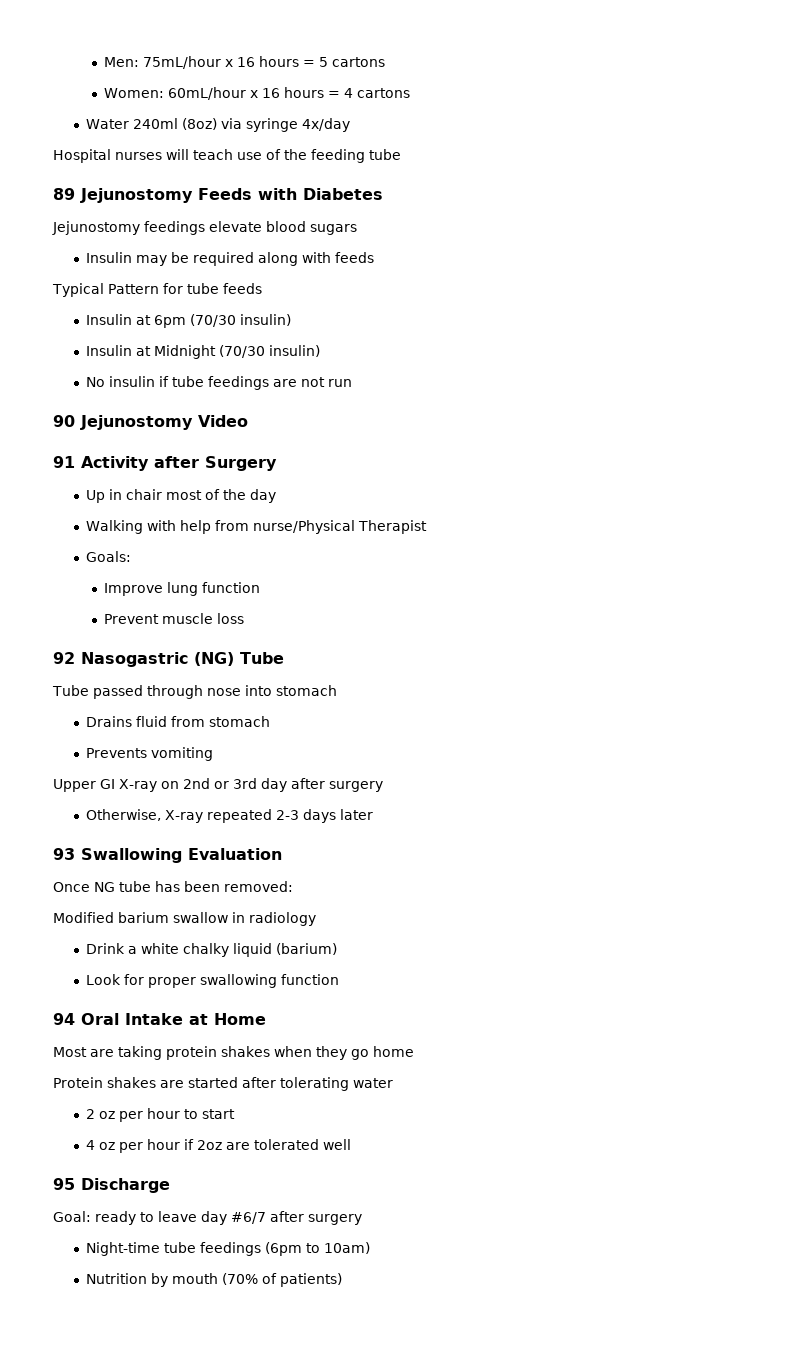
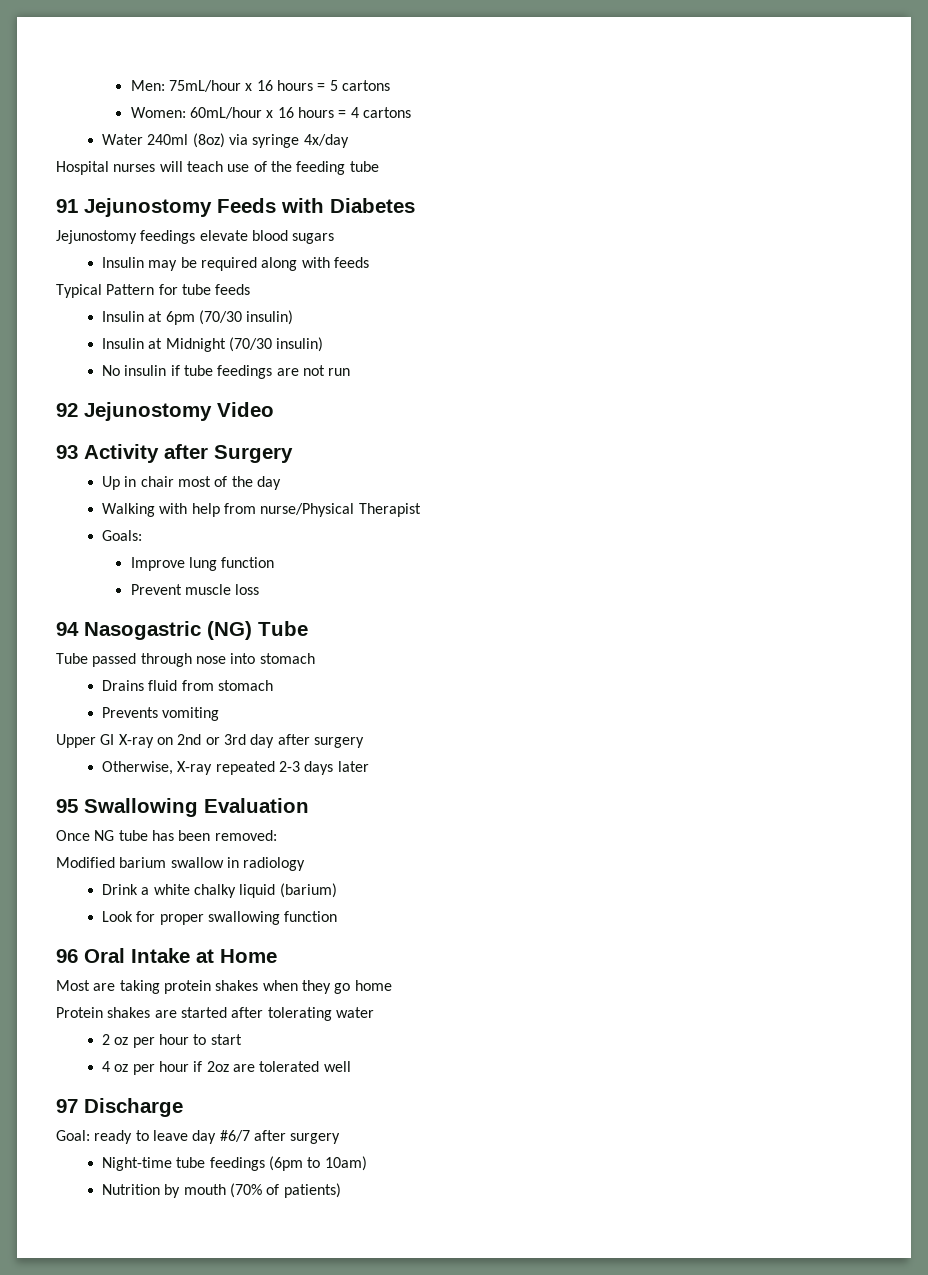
[53,188,75,200] 89 -> [56,199,78,213] 91
[53,415,75,427] 90 -> [56,403,78,417] 92
[53,456,75,468] 91 -> [56,445,78,459] 93
[53,652,75,664] 92 -> [56,622,79,636] 94
[53,848,75,860] 93 -> [56,799,78,813] 95
[53,1013,75,1025] 94 -> [56,949,78,963] 96
[53,1178,75,1190] 95 -> [56,1099,78,1113] 97

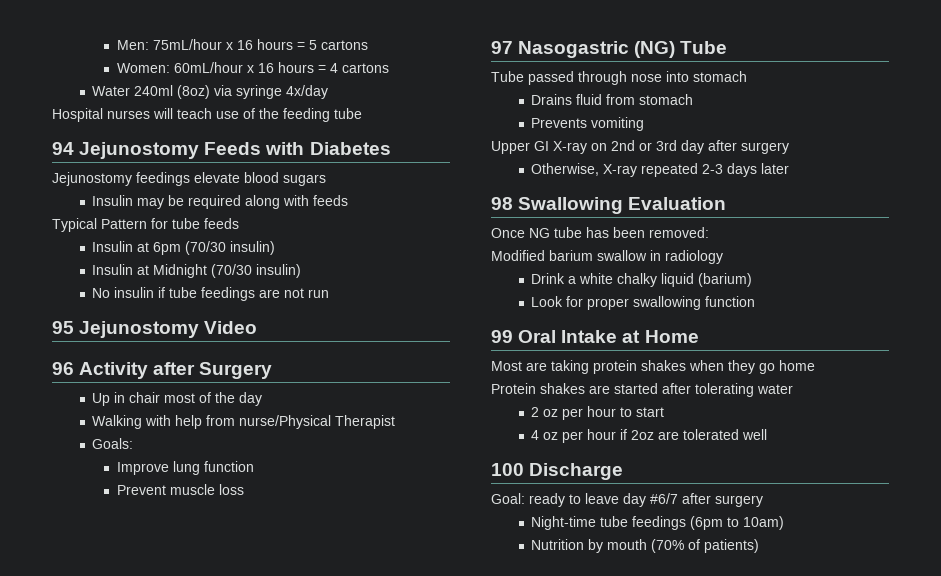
[56,199,78,213] 91 -> [52,142,74,155] 94
[56,403,78,417] 92 -> [52,321,74,334] 95
[56,445,78,459] 93 -> [52,362,74,375] 96
[56,622,79,636] 94 -> [491,41,513,54] 97
[56,799,78,813] 95 -> [491,197,513,210] 98
[56,949,78,963] 96 -> [491,330,513,343] 99
[56,1099,78,1113] 97 -> [491,463,524,476] 100

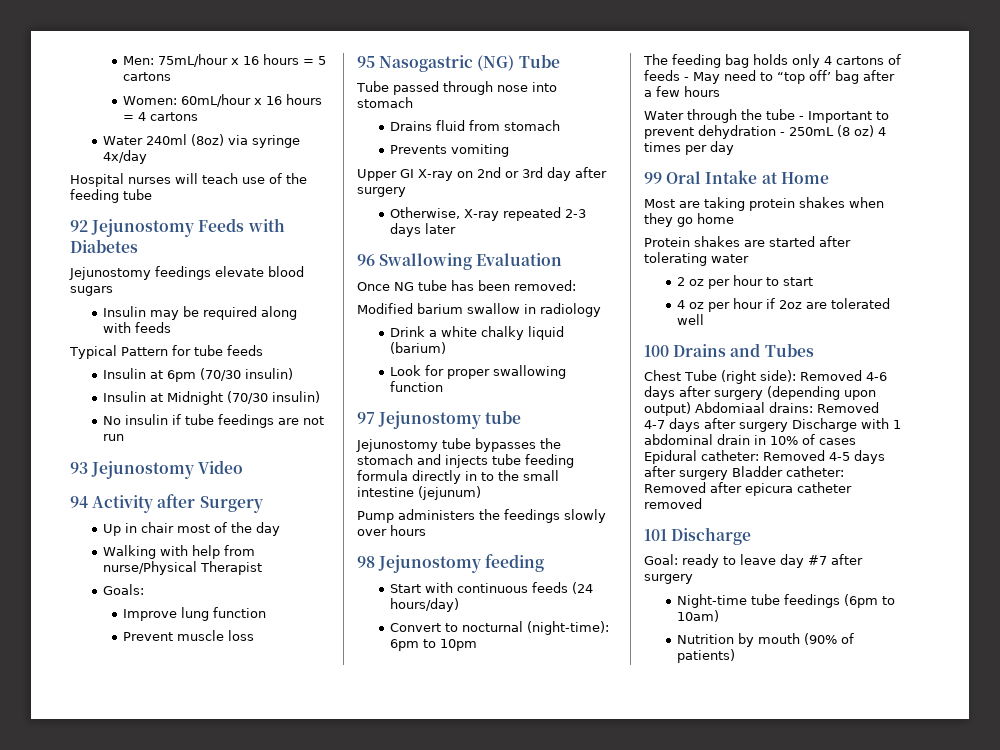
[52,142,74,155] 94 -> [70,220,88,232] 92
[52,321,74,334] 95 -> [70,462,88,474] 93
[52,362,74,375] 96 -> [70,496,88,508] 94
[491,41,513,54] 97 -> [357,56,375,68] 95
[491,197,513,210] 98 -> [357,254,375,266] 96
(756, 301) none -> [357,410,522,429] [356,438,561,452] [357,454,574,468] [357,470,559,484] [357,486,481,500] [357,509,606,523] [357,525,426,536] [357,554,545,573] [390,582,594,594] [390,598,460,612] [390,621,610,635] [390,639,478,651] [643,54,901,68] [644,70,895,84] [644,86,720,97] [644,109,889,123] [644,125,886,139] [644,141,734,155] // 97 Jejunostomy tube // Jejunostomy tube bypasses the stomach and injects tube feeding formula directly in to the small intestine (jejunum) // Pump administers the feedings slowly over hours // 98 Jejunostomy feeding // Start with continuous feeds (24 hours/day) // Convert to nocturnal (night-time): 6pm to 10pm // The feeding bag holds only 4 cartons of feeds - May need to “top off’ bag after a few hours // Water through the tube - Important to prevent dehydration - 250mL (8 oz) 4 times per day
(524, 469) none -> [673,343,814,357] [644,370,887,384] [644,386,876,400] [644,402,879,416] [644,418,901,432] [644,434,856,445] [644,450,885,464] [644,466,844,480] [644,482,852,496] [644,498,702,509] [644,529,667,541] Drains and Tubes // Chest Tube (right side): Removed 4-6 days after surgery (depending upon output) Abdomiaal drains: Removed 4-7 days after surgery Discharge with 1 abdominal drain in 10% of cases Epidural catheter: Removed 4-5 days after surgery Bladder catheter: Removed after epicura catheter removed // 101
[650,493,678,504] #6/7 -> [808,555,827,565] #7
[651,539,685,553] (70% -> [804,633,838,645] (90%

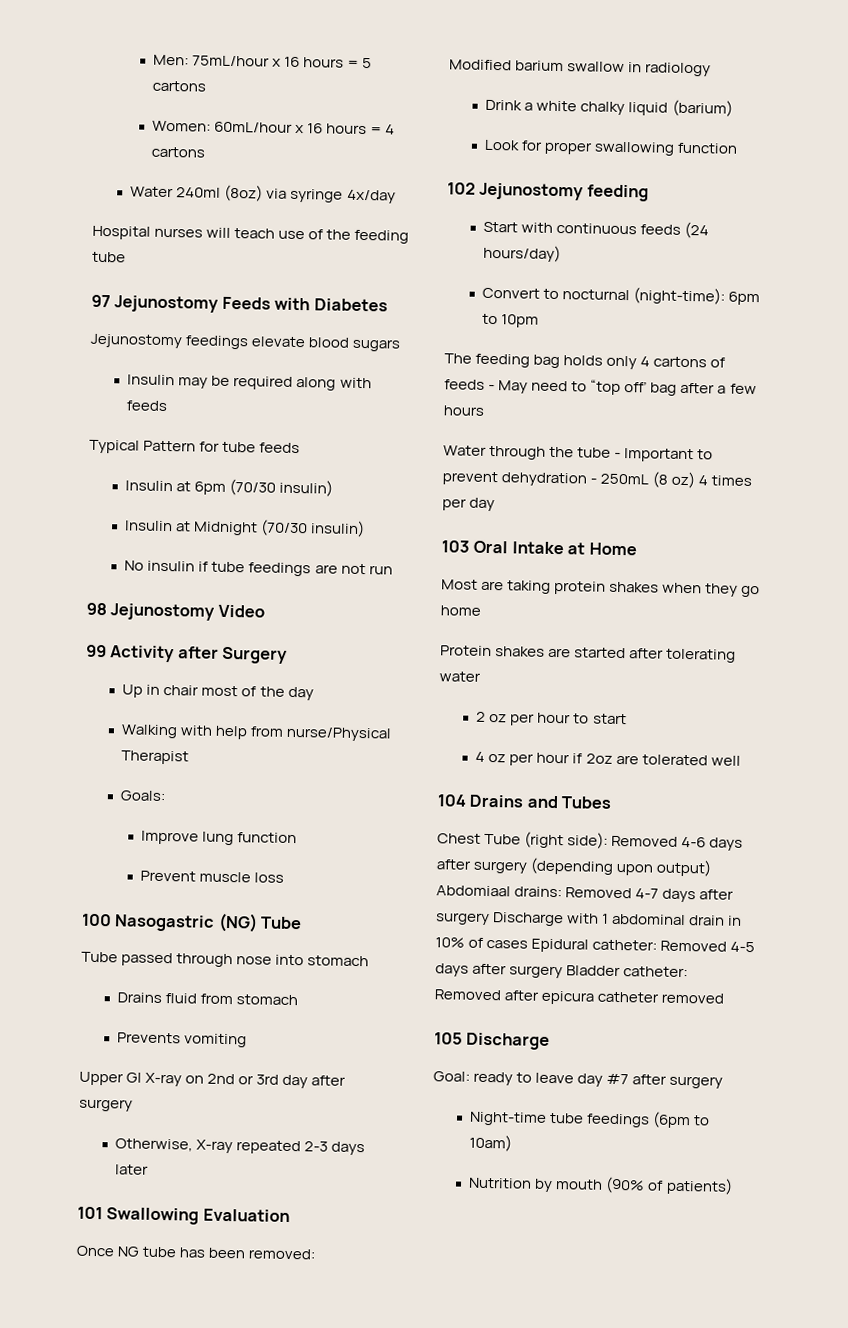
[70,220,88,232] 92 -> [91,294,111,308] 97
[70,462,88,474] 93 -> [86,602,107,616] 98
[70,496,88,508] 94 -> [86,644,107,658] 99
[357,56,375,68] 95 -> [81,913,112,927] 100
[357,254,375,266] 96 -> [77,1206,103,1220] 101
[357,410,522,429] [356,438,561,452] [357,454,574,468] [357,470,559,484] [357,486,481,500] [357,509,606,523] [357,525,426,536] [357,556,375,568] 97 Jejunostomy tube // Jejunostomy tube bypasses the stomach and injects tube feeding formula directly in to the small intestine (jejunum) // Pump administers the feedings slowly over hours // 98 -> [447,182,476,195] 102
[644,172,662,184] 99 -> [441,540,470,553] 103
[644,345,669,357] 100 -> [437,794,466,807] 104
[644,529,667,541] 101 -> [434,1032,463,1045] 105

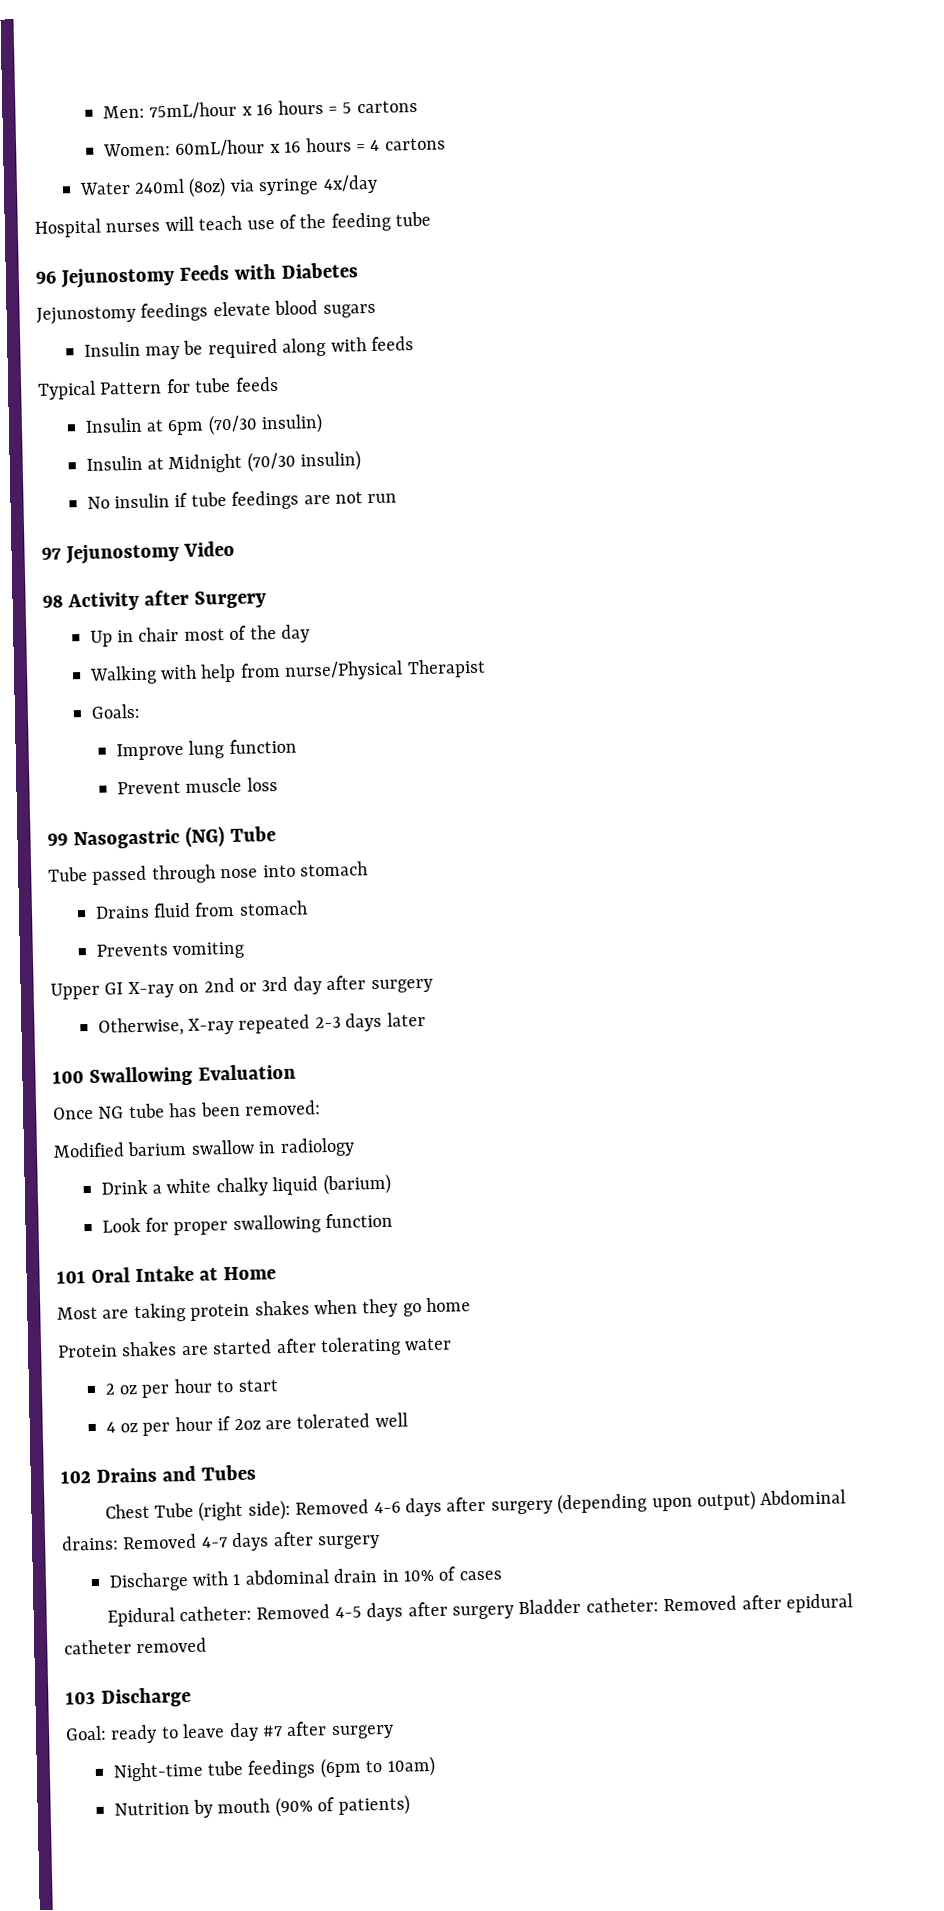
[91,294,111,308] 97 -> [35,270,56,284] 96
[86,602,107,616] 98 -> [41,546,62,560] 97
[86,644,107,658] 99 -> [42,594,63,608] 98
[81,913,112,927] 100 -> [47,832,68,846] 99
[77,1206,103,1220] 101 -> [52,1070,84,1084] 100
[447,182,649,202] [483,221,710,239] [483,244,562,263] [482,287,761,306] [482,313,540,328] [444,353,727,370] [444,379,757,396] [443,405,484,416] [443,445,714,463] [442,471,753,489] [442,497,496,512] [441,540,470,553] 102 Jejunostomy feeding // Start with continuous feeds (24 hours/day) // Convert to nocturnal (night-time): 6pm to 10pm // The feeding bag holds only 4 cartons of feeds - May need to “top off’ bag after a few hours // Water through the tube - Important to prevent dehydration - 250mL (8 oz) 4 times per day // 103 -> [56,1270,86,1284] 101
[437,794,466,807] 104 -> [60,1470,91,1484] 102
[436,885,511,897] Abdomiaal -> [760,1489,847,1506] Abdominal
(490, 919) none -> (380, 1542) //
(529, 944) none -> (502, 1575) //
[541,990,595,1005] epicura -> [786,1593,854,1613] epidural
[434,1032,463,1045] 105 -> [65,1690,96,1705] 103

